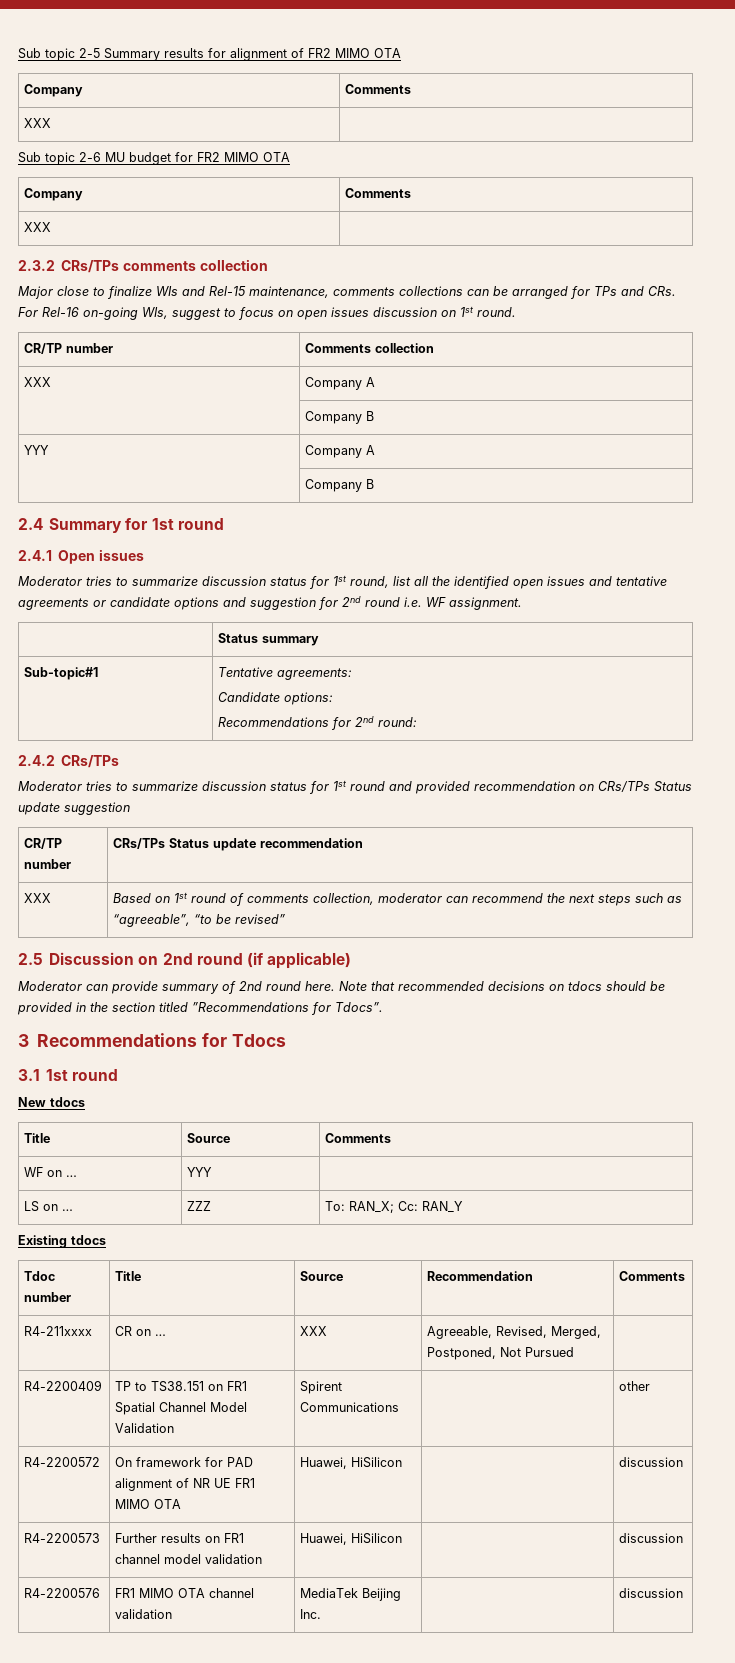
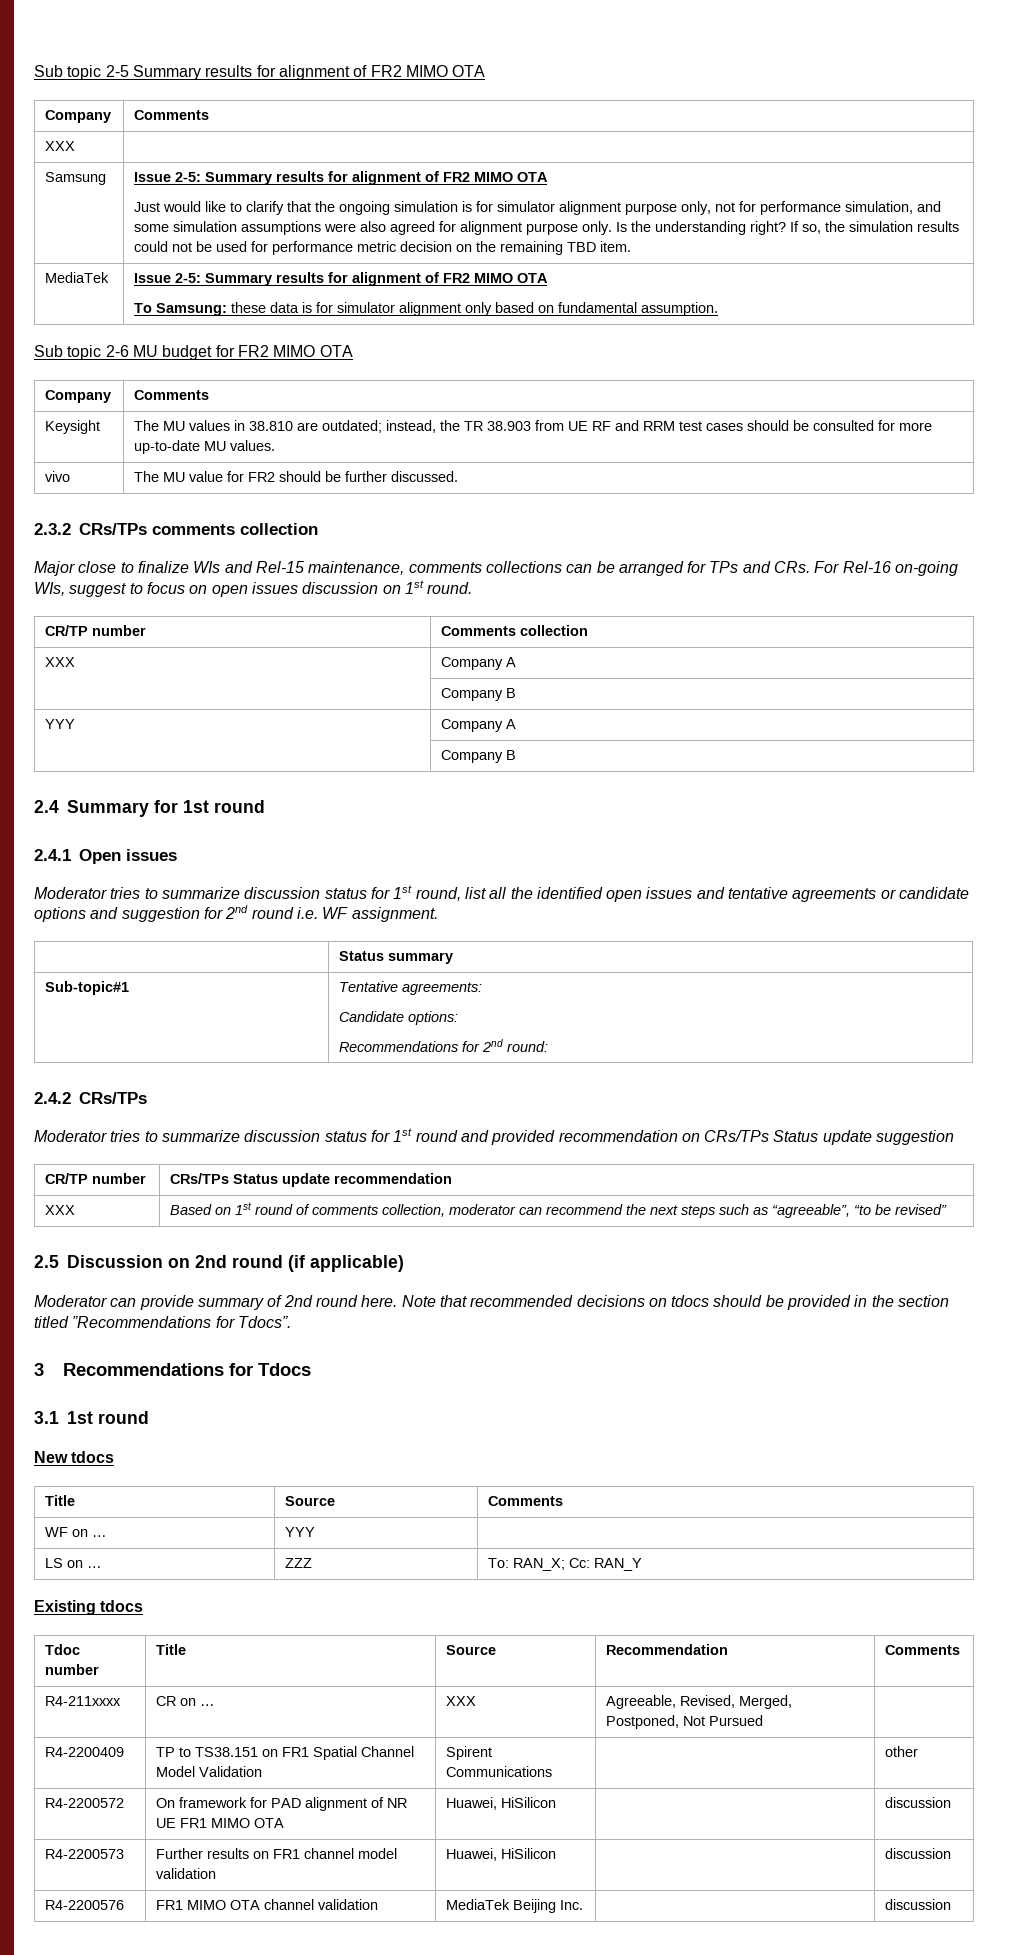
(51, 123) none -> [45,172,107,185] [134,171,549,185] [134,201,942,215] [134,221,960,235] [134,241,632,255] [45,272,110,283] [134,272,549,286] [134,302,719,316] // Samsung | Issue 2-5: Summary results for alignment of FR2 MIMO OTA // Just would like to clarify that the ongoing simulation is for simulator alignment purpose only, not for performance simulation, and some simulation assumptions were also agreed for alignment purpose only. Is the understanding right? If so, the simulation results could not be used for performance metric decision on the remaining TBD item. // MediaTek | Issue 2-5: Summary results for alignment of FR2 MIMO OTA // To Samsung: these data is for simulator alignment only based on fundamental assumption.
[23,222,51,232] XXX | -> [45,420,101,434] [134,420,933,433] [134,440,276,454] [45,471,71,482] [134,471,459,482] Keysight | The MU values in 38.810 are outdated; instead, the TR 38.903 from UE RF and RRM test cases should be consulted for more up-to-date MU values. // vivo | The MU value for FR2 should be further discussed.

